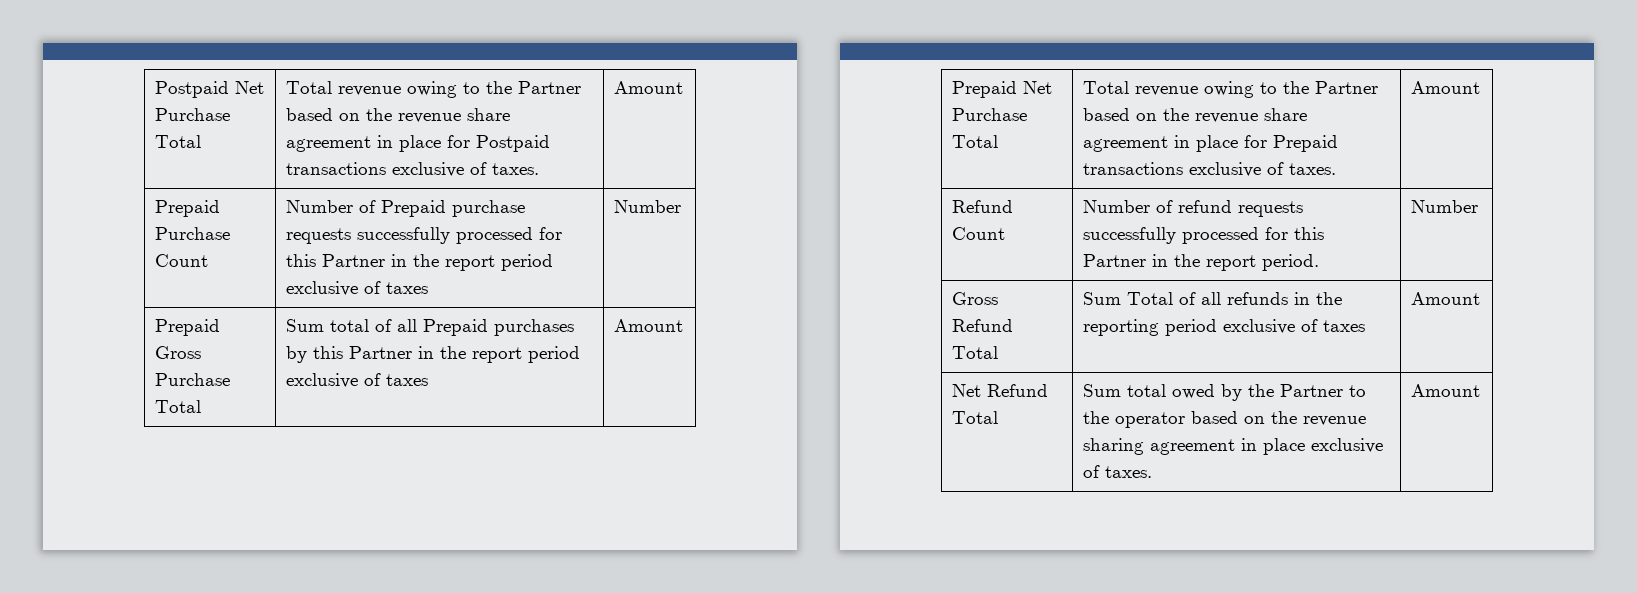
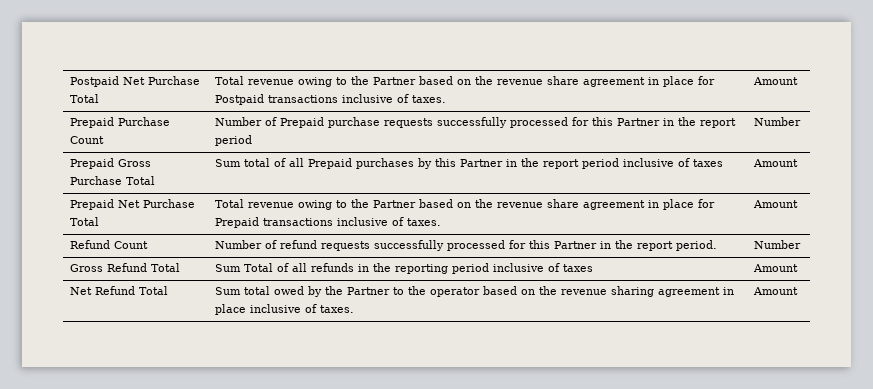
[391,162,464,177] exclusive -> [342,94,394,103] inclusive
[285,281,428,296] exclusive of taxes -> (253, 140) none
[285,373,358,388] exclusive -> [623,158,675,167] inclusive
[1188,162,1261,177] exclusive -> [337,217,389,226] inclusive
[1222,319,1295,334] exclusive -> [493,263,545,272] inclusive
[1310,438,1383,453] exclusive -> [250,304,302,313] inclusive

